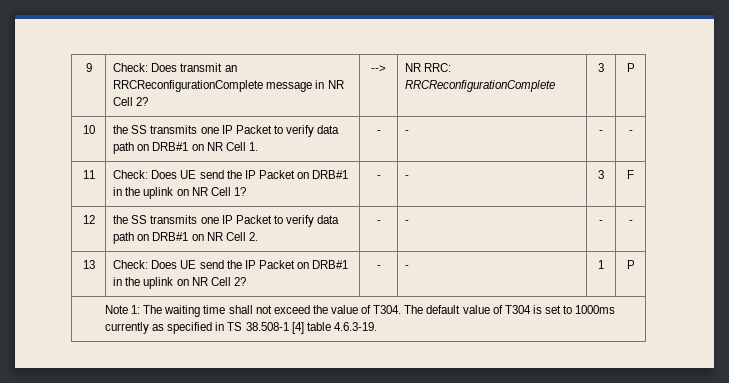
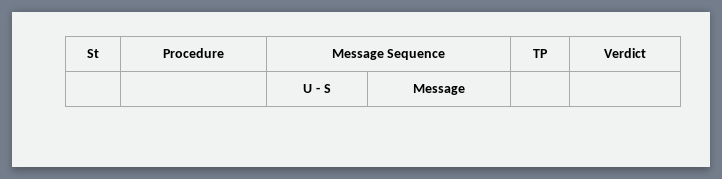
[85,63,92,72] [113,63,237,72] [113,80,344,92] [113,97,149,106] [371,65,386,72] [405,63,452,72] [405,80,556,92] [598,63,604,72] [626,63,635,72] [82,125,95,134] [113,125,340,137] [113,142,258,154] [376,130,381,134] [405,130,410,134] [599,130,603,134] [628,130,633,134] [82,170,95,179] [113,170,349,179] [113,187,246,199] [376,175,381,179] [405,175,410,179] [598,170,604,179] [627,170,634,179] [82,215,95,224] [113,215,340,227] [113,232,258,244] [376,220,381,224] [405,220,410,224] [599,220,603,224] [628,220,633,224] [82,260,95,269] [113,260,349,269] [113,277,246,289] [376,265,381,269] [405,265,410,269] [598,260,604,269] [626,260,635,269] [105,305,616,317] [105,322,377,334] 9 | Check: Does transmit an RRCReconfigurationComplete message in NR Cell 2? | --> | NR RRC: RRCReconfigurationComplete | 3 | P // 10 | the SS transmits one IP Packet to verify data path on DRB#1 on NR Cell 1. | - | - | - | - // 11 | Check: Does UE send the IP Packet on DRB#1 in the uplink on NR Cell 1? | - | - | 3 | F // 12 | the SS transmits one IP Packet to verify data path on DRB#1 on NR Cell 2. | - | - | - | - // 13 | Check: Does UE send the IP Packet on DRB#1 in the uplink on NR Cell 2? | - | - | 1 | P // Note 1: The waiting time shall not exceed the value of T304. The default value of T304 is set to 1000ms currently as specified in TS 38.508-1 [4] table 4.6.3-19. -> [87,49,99,58] [163,48,224,58] [331,49,446,60] [533,49,548,58] [604,48,646,58] [303,84,331,93] [413,84,465,95] St | Procedure | Message Sequence | TP | Verdict // | | U - S | Message | |

